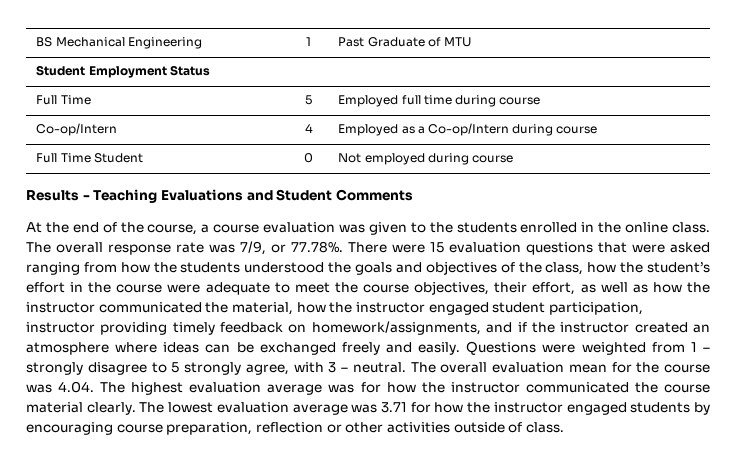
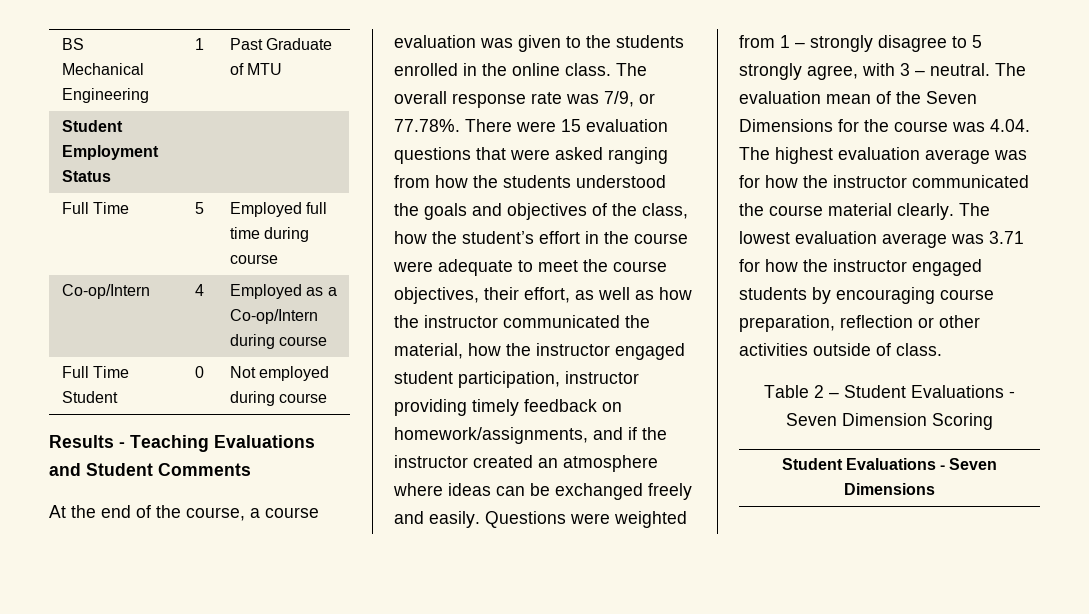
[440,362,488,373] overall -> (1026, 69) none
(607, 368) none -> [876,91,977,104] [739,119,833,132] of the Seven Dimensions
(564, 427) none -> [764,385,1015,398] [786,413,993,430] [781,458,998,470] [844,483,935,495] // Table 2 – Student Evaluations - Seven Dimension Scoring // Student Evaluations - Seven Dimensions

